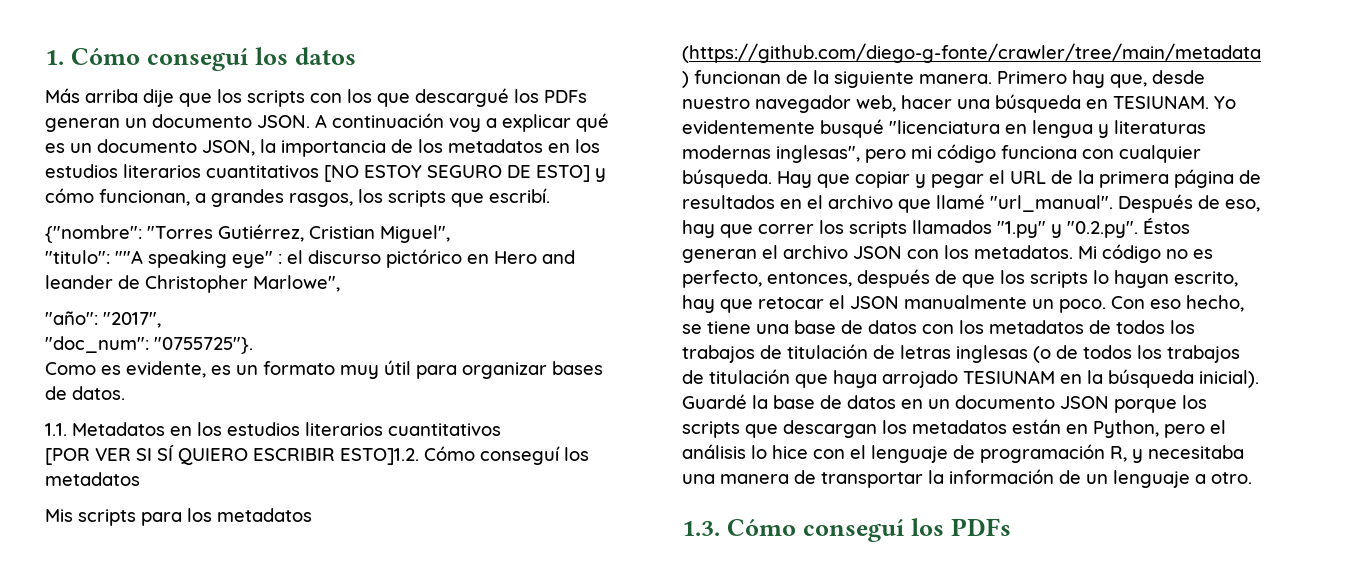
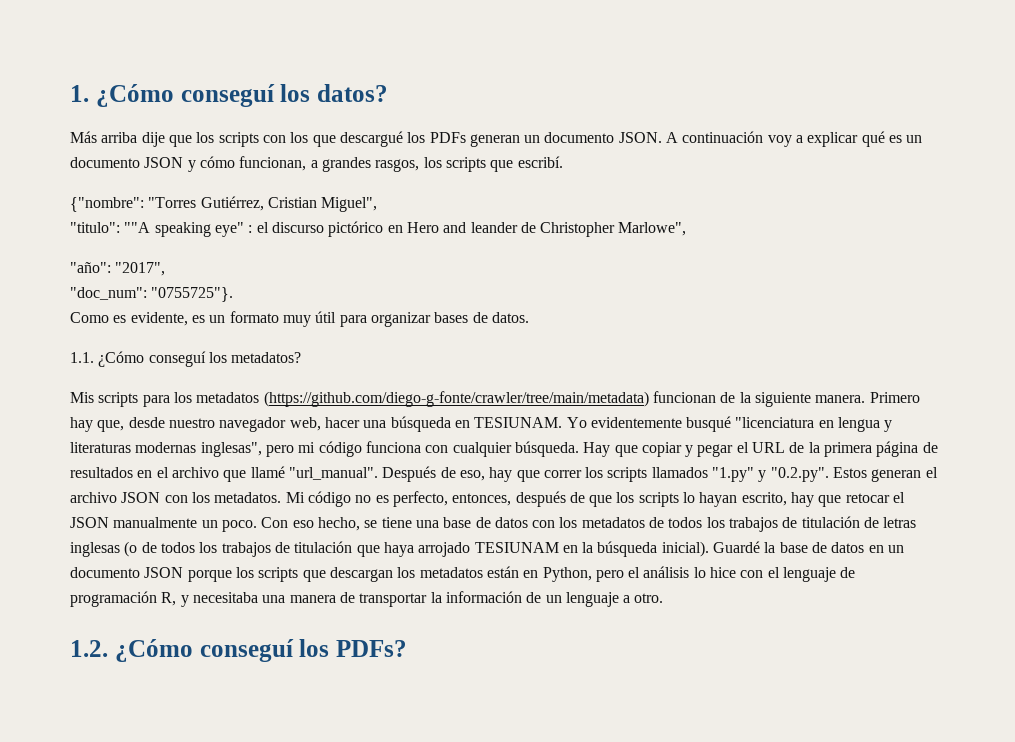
[70,47,356,71] Cómo conseguí los datos -> [95,84,388,107] ¿Cómo conseguí los datos?
[202,139,600,157] [45,164,590,182] JSON, la importancia de los metadatos en los estudios literarios cuantitativos [NO ESTOY SEGURO DE ESTO] -> [144,157,184,168] JSON
[72,422,501,436] [45,444,589,465] [45,472,140,486] Metadatos en los estudios literarios cuantitativos // [POR VER SI SÍ QUIERO ESCRIBIR ESTO]1.2. Cómo conseguí los metadatos -> [98,351,302,367] ¿Cómo conseguí los metadatos?
[1143,217,1190,234] Éstos -> [833,467,868,478] Estos
[682,518,1011,542] 1.3. Cómo conseguí los PDFs -> [70,639,407,662] 1.2. ¿Cómo conseguí los PDFs?

